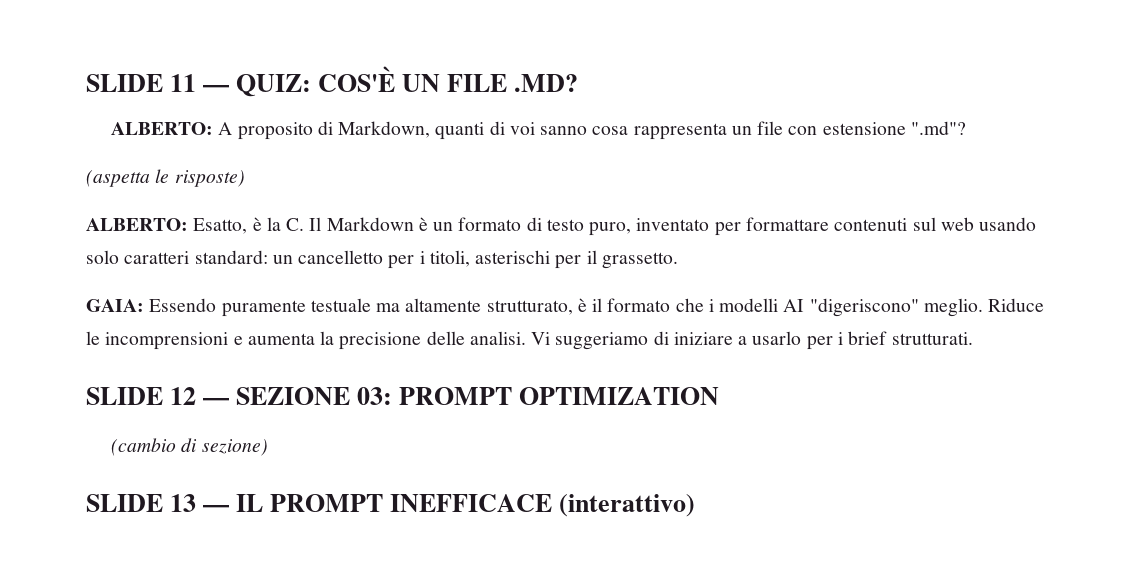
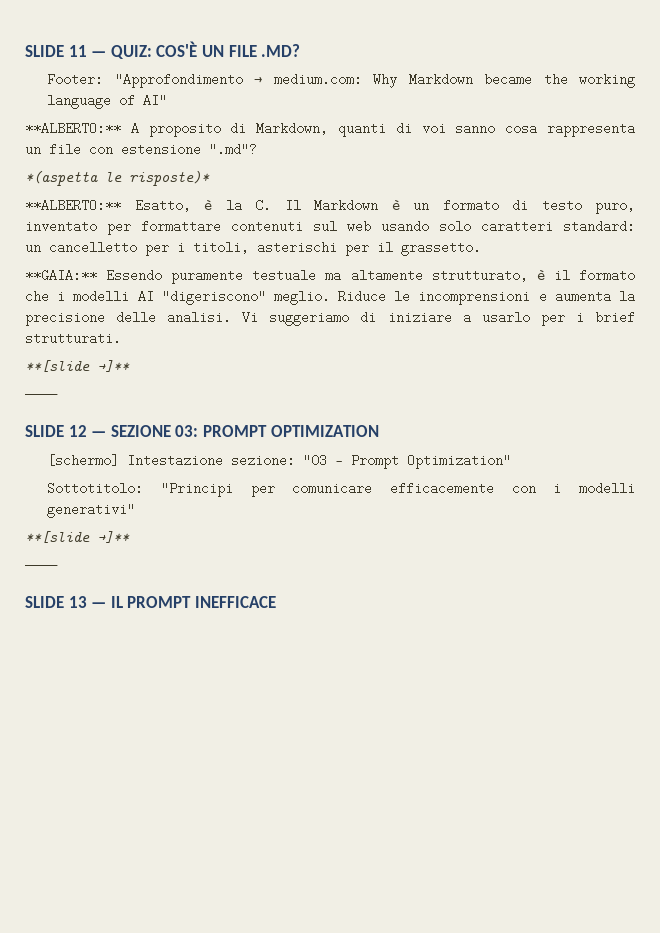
[110,122,213,135] ALBERTO: -> [47,73,635,88] [47,94,168,109] [25,122,121,135] Footer: "Approfondimento → medium.com: Why Markdown became the working language of AI" // **ALBERTO:**
[86,169,245,187] [86,218,188,231] (aspetta le risposte) // ALBERTO: -> [25,170,210,186] [25,199,121,212] *(aspetta le risposte)* // **ALBERTO:**
[86,299,144,312] GAIA: -> [25,269,97,282] **GAIA:**
(973, 338) none -> [25,360,130,372] [25,394,58,399] // **[slide →]** // ────
[110,438,268,456] (cambio di sezione) -> [47,454,512,469] [47,482,635,497] [47,503,136,518] [25,531,130,543] [25,565,58,570] [schermo] Intestazione sezione: "03 — Prompt Optimization" // Sottotitolo: "Principi per comunicare efficacemente con i modelli generativi" // **[slide →]** // ────
[559,494,696,517] (interattivo) -> (276, 602) none

